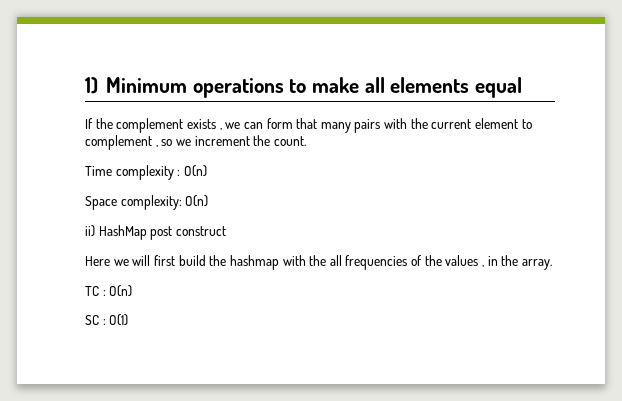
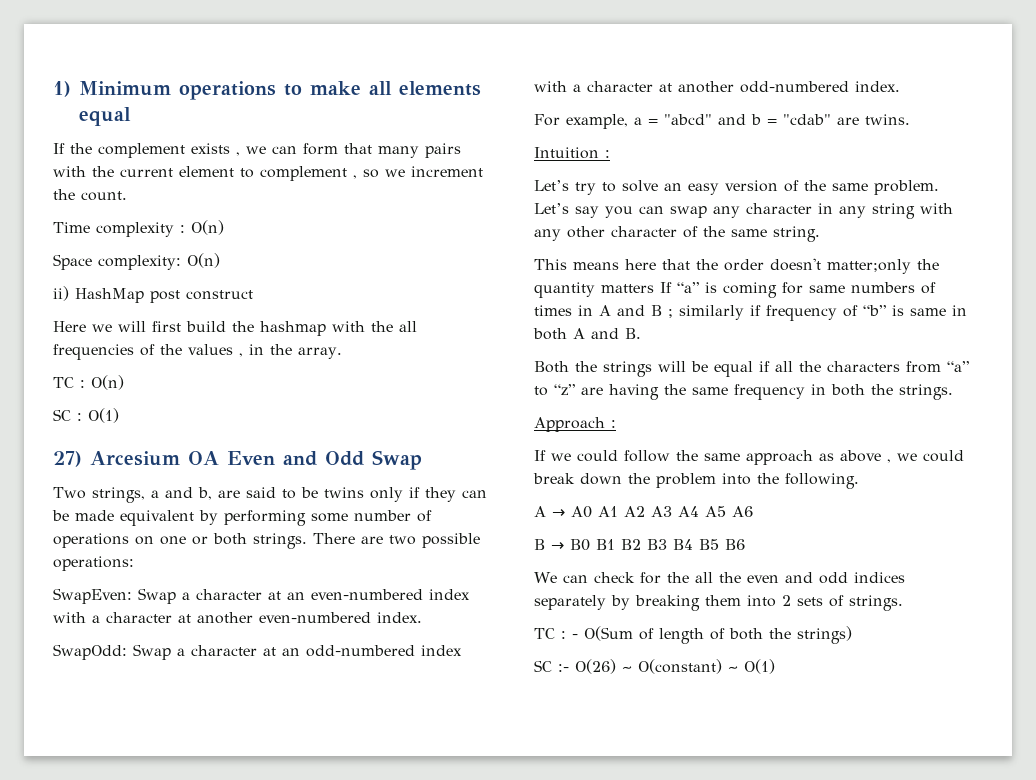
(129, 320) none -> [53,450,422,470] [53,487,487,503] [52,510,432,526] [53,533,480,549] [53,556,134,571] [53,588,470,604] [53,612,422,624] [53,644,462,660] [534,81,900,93] [534,114,910,129] [534,147,610,159] [534,180,939,195] [534,203,953,219] [534,226,820,242] [534,258,939,274] [534,282,936,298] [534,305,967,321] [533,328,641,340] [534,361,969,377] [534,384,953,400] [534,417,616,432] [534,450,964,465] [533,473,859,489] [534,506,753,518] [534,539,745,551] [534,572,905,584] [534,595,903,611] [534,626,852,644] [534,659,775,674] // 27) Arcesium OA Even and Odd Swap // Two strings, a and b, are said to be twins only if they can be made equivalent by performing some number of operations on one or both strings. There are two possible operations: // SwapEven: Swap a character at an even-numbered index with a character at another even-numbered index. // SwapOdd: Swap a character at an odd-numbered index with a character at another odd-numbered index. // For example, a = "abcd" and b = "cdab" are twins. // Intuition : // Let’s try to solve an easy version of the same problem. Let’s say you can swap any character in any string with any other character of the same string. // This means here that the order doesn't matter;only the quantity matters If “a” is coming for same numbers of times in A and B ; similarly if frequency of “b” is same in both A and B. // Both the strings will be equal if all the characters from “a” to “z” are having the same frequency in both the strings. // Approach : // If we could follow the same approach as above , we could break down the problem into the following. // A → A0 A1 A2 A3 A4 A5 A6 // B → B0 B1 B2 B3 B4 B5 B6 // We can check for the all the even and odd indices separately by breaking them into 2 sets of strings. // TC : - O(Sum of length of both the strings) // SC :- O(26) ~ O(constant) ~ O(1)

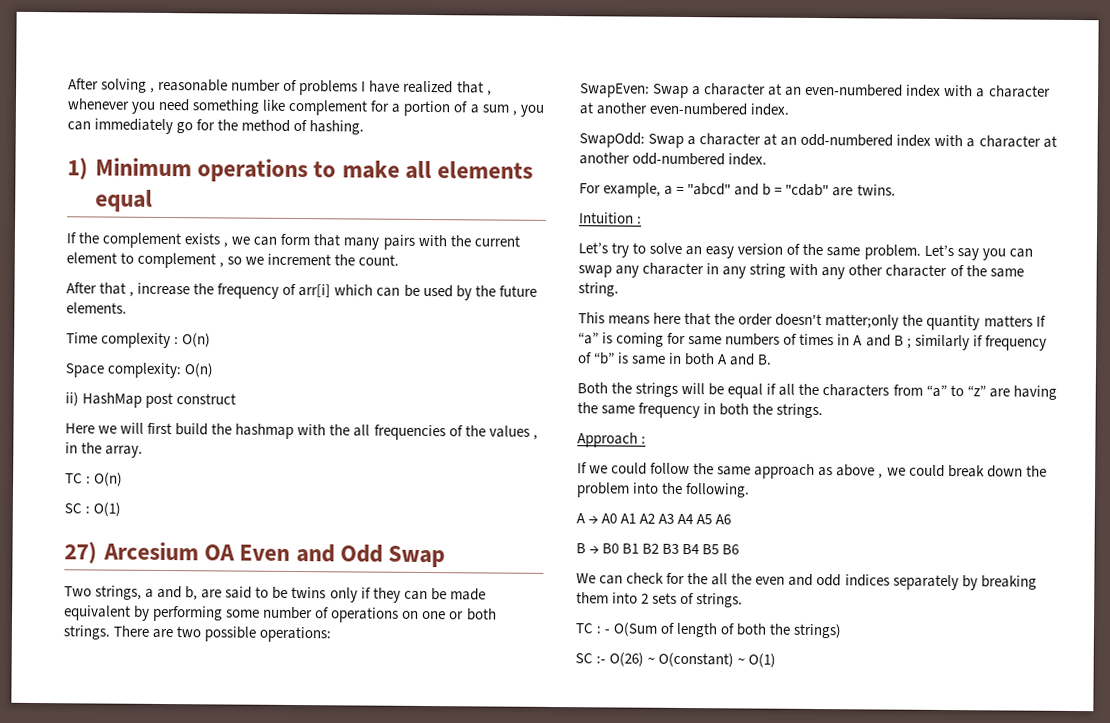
(53, 89) none -> [68,78,492,96] [67,98,544,117] [67,118,365,135] After solving , reasonable number of problems I have realized that , whenever you need something like complement for a portion of a sum , you can immediately go for the method of hashing. //
(127, 196) none -> [66,282,537,301] [66,302,127,314] // After that , increase the frequency of arr[i] which can be used by the future elements.

